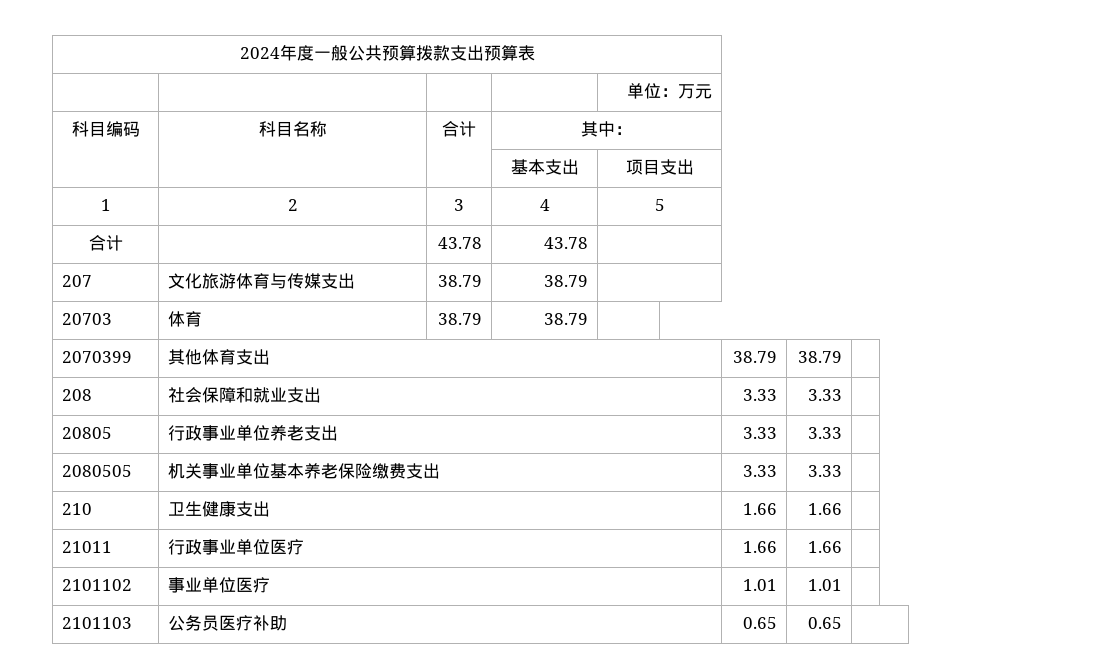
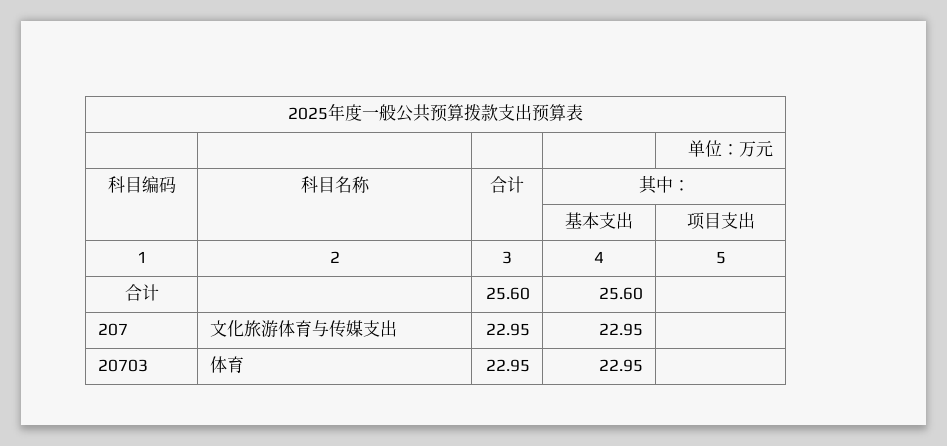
[239,47,280,59] 2024 -> [288,107,328,120] 2025
[438,237,483,249] [544,237,589,249] 43.78 | 43.78 -> [485,287,530,300] [598,287,643,300] 25.60 | 25.60
[438,275,483,287] [544,275,589,287] 38.79 | 38.79 -> [485,323,530,336] [598,323,643,336] 22.95 | 22.95
[438,313,483,325] [544,313,589,325] [61,351,132,363] [167,349,270,365] [733,351,778,363] [798,351,843,363] [61,389,92,401] [167,387,321,403] [743,389,778,401] [808,389,843,401] [61,427,112,439] [167,425,338,441] [743,427,778,439] [808,427,843,439] [61,465,132,477] [167,463,440,479] [743,465,778,477] [808,465,843,477] [61,503,92,515] [167,501,270,517] [743,503,778,515] [808,503,843,515] [61,541,112,553] [167,539,304,555] [743,541,778,553] [808,541,843,553] [61,579,132,591] [167,577,270,593] [743,579,778,591] [808,579,843,591] [61,617,132,629] [167,615,287,631] [743,617,778,629] [808,617,843,629] 38.79 | 38.79 | // 2070399 | 其他体育支出 | 38.79 | 38.79 | // 208 | 社会保障和就业支出 | 3.33 | 3.33 | // 20805 | 行政事业单位养老支出 | 3.33 | 3.33 | // 2080505 | 机关事业单位基本养老保险缴费支出 | 3.33 | 3.33 | // 210 | 卫生健康支出 | 1.66 | 1.66 | // 21011 | 行政事业单位医疗 | 1.66 | 1.66 | // 2101102 | 事业单位医疗 | 1.01 | 1.01 | // 2101103 | 公务员医疗补助 | 0.65 | 0.65 -> [485,359,530,372] [598,359,643,372] 22.95 | 22.95

